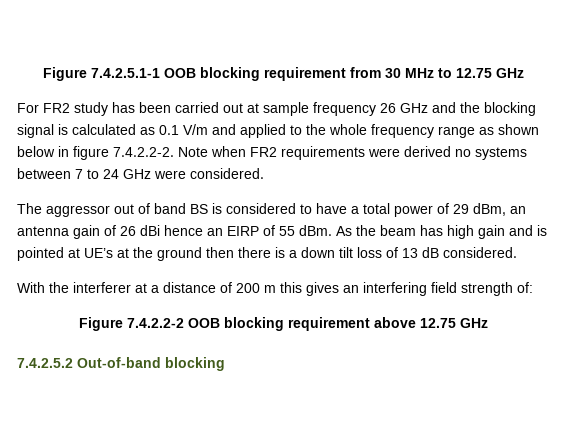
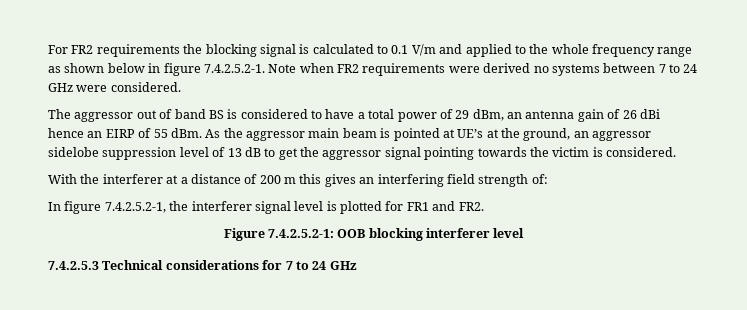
[43,67,524,81] [17,102,456,116] Figure 7.4.2.5.1-1 OOB blocking requirement from 30 MHz to 12.75 GHz // For FR2 study has been carried out at sample frequency 26 GHz and -> [48,44,180,57] For FR2 requirements
[140,127,155,135] as -> [377,45,388,54] to
[113,147,174,157] 7.4.2.2-2. -> [203,64,265,73] 7.4.2.5.2-1.
[380,225,533,239] beam has high gain and -> [246,128,377,141] aggressor main beam
[157,247,439,261] ground then there is a down tilt loss of 13 dB -> [523,128,652,141] [48,147,603,160] ground, an aggressor sidelobe suppression level of 13 dB to get the aggressor signal pointing towards the victim is
[79,317,488,331] [17,357,225,371] // Figure 7.4.2.2-2 OOB blocking requirement above 12.75 GHz // 7.4.2.5.2 Out-of-band blocking -> [48,201,484,214] [223,228,525,241] [48,260,357,270] // In figure 7.4.2.5.2-1, the interferer signal level is plotted for FR1 and FR2. // Figure 7.4.2.5.2-1: OOB blocking interferer level // 7.4.2.5.3 Technical considerations for 7 to 24 GHz

